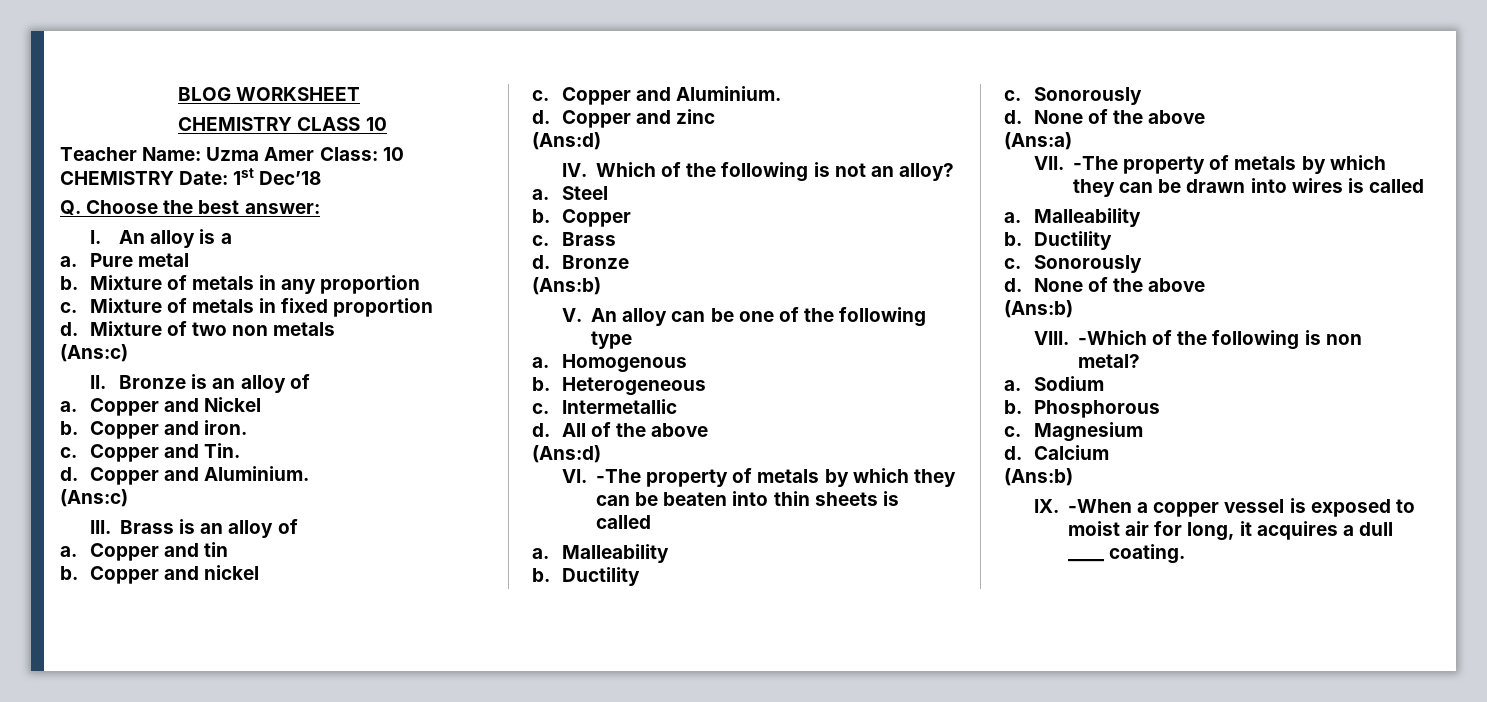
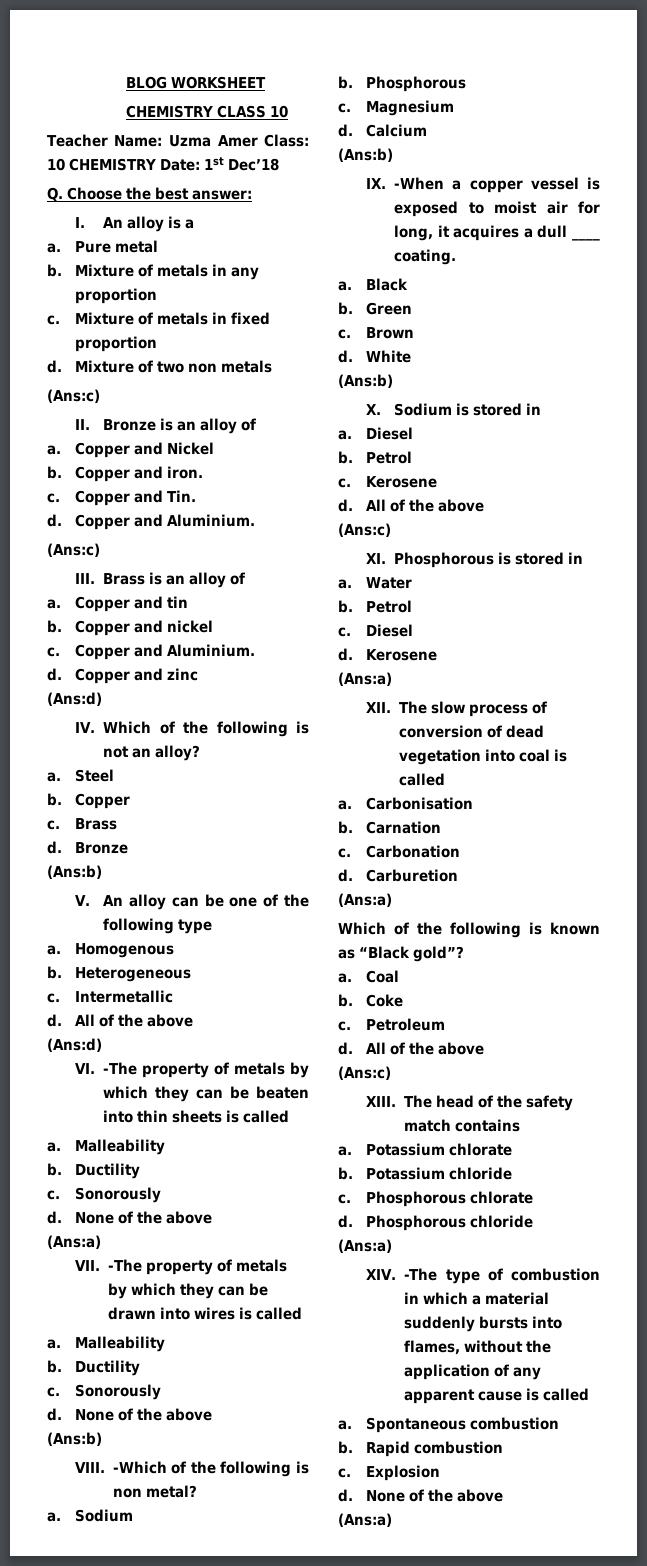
(1186, 554) none -> [338,278,409,291] [338,302,413,315] [338,327,415,339] [338,350,412,363] [338,374,393,388] [366,403,542,416] [338,427,414,440] [338,451,413,464] [338,476,438,488] [338,499,485,512] [338,523,391,537] [366,552,584,568] [338,577,413,589] [338,600,413,613] [338,624,414,637] [338,648,438,661] [338,672,392,686] [366,701,547,717] [398,725,544,738] [398,749,567,765] [398,773,445,786] [338,797,474,810] [338,821,442,834] [338,845,461,858] [338,869,459,882] [338,893,392,907] [338,922,600,938] [338,946,465,962] [338,970,400,983] [338,994,404,1007] [338,1018,446,1031] [338,1042,485,1055] [338,1066,391,1080] [366,1095,573,1111] [403,1119,520,1132] [338,1143,513,1156] [338,1167,513,1180] [338,1191,534,1207] [338,1215,534,1231] [338,1239,392,1253] [366,1268,600,1284] [403,1292,549,1305] [403,1316,562,1332] [403,1340,551,1355] [403,1364,541,1380] [403,1388,589,1404] [338,1417,560,1433] [338,1441,504,1457] [338,1465,441,1481] [338,1489,504,1502] [338,1513,392,1527] // a. Black // b. Green // c. Brown // d. White // (Ans:b) // X. Sodium is stored in // a. Diesel // b. Petrol // c. Kerosene // d. All of the above // (Ans:c) // XI. Phosphorous is stored in // a. Water // b. Petrol // c. Diesel // d. Kerosene // (Ans:a) // XII. The slow process of conversion of dead vegetation into coal is called // a. Carbonisation // b. Carnation // c. Carbonation // d. Carburetion // (Ans:a) // Which of the following is known as “Black gold”? // a. Coal // b. Coke // c. Petroleum // d. All of the above // (Ans:c) // XIII. The head of the safety match contains // a. Potassium chlorate // b. Potassium chloride // c. Phosphorous chlorate // d. Phosphorous chloride // (Ans:a) // XIV. -The type of combustion in which a material suddenly bursts into flames, without the application of any apparent cause is called // a. Spontaneous combustion // b. Rapid combustion // c. Explosion // d. None of the above // (Ans:a)

